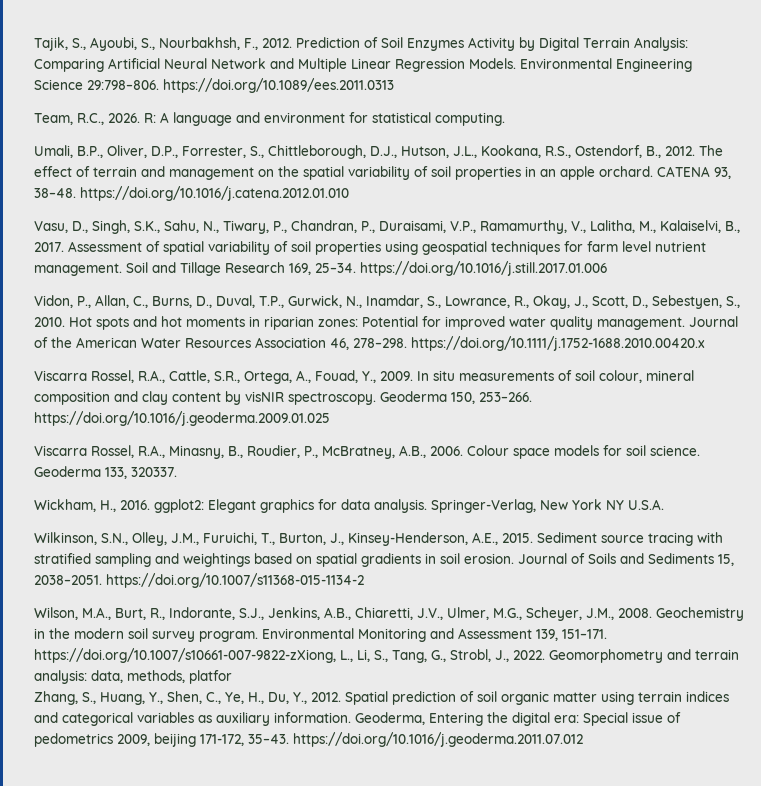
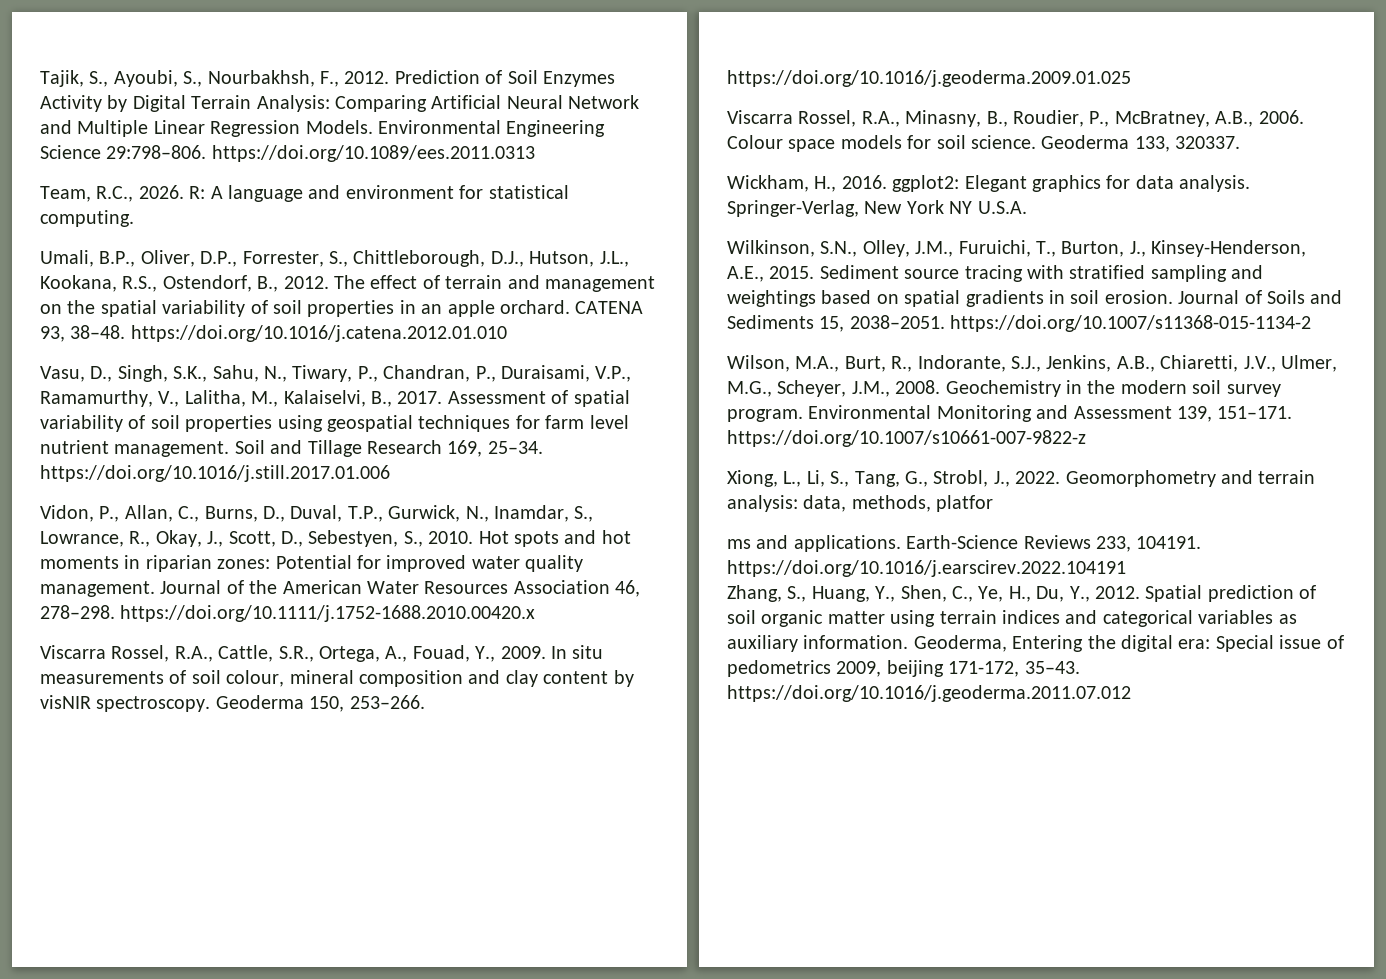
[34,648,336,663] https://doi.org/10.1007/s10661-007-9822-zXiong, -> [727,430,1086,447] [727,470,778,487] https://doi.org/10.1007/s10661-007-9822-z // Xiong,
(232, 677) none -> [727,535,1202,552] [727,560,1126,577] // ms and applications. Earth-Science Reviews 233, 104191. https://doi.org/10.1016/j.earscirev.2022.104191

